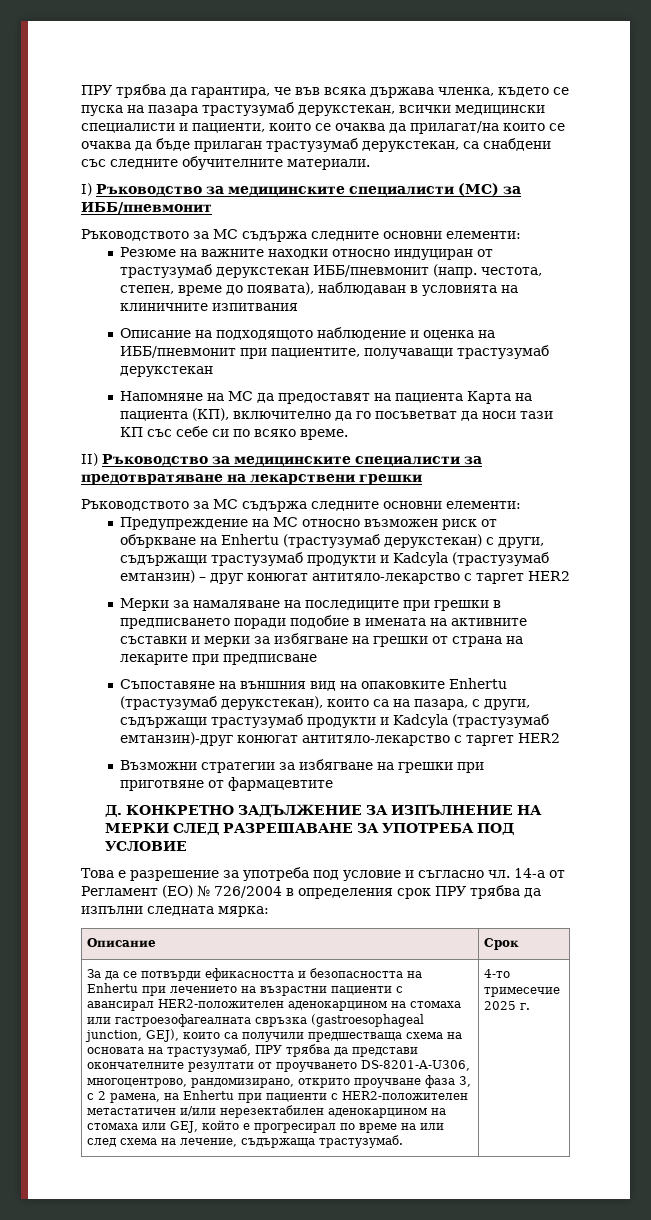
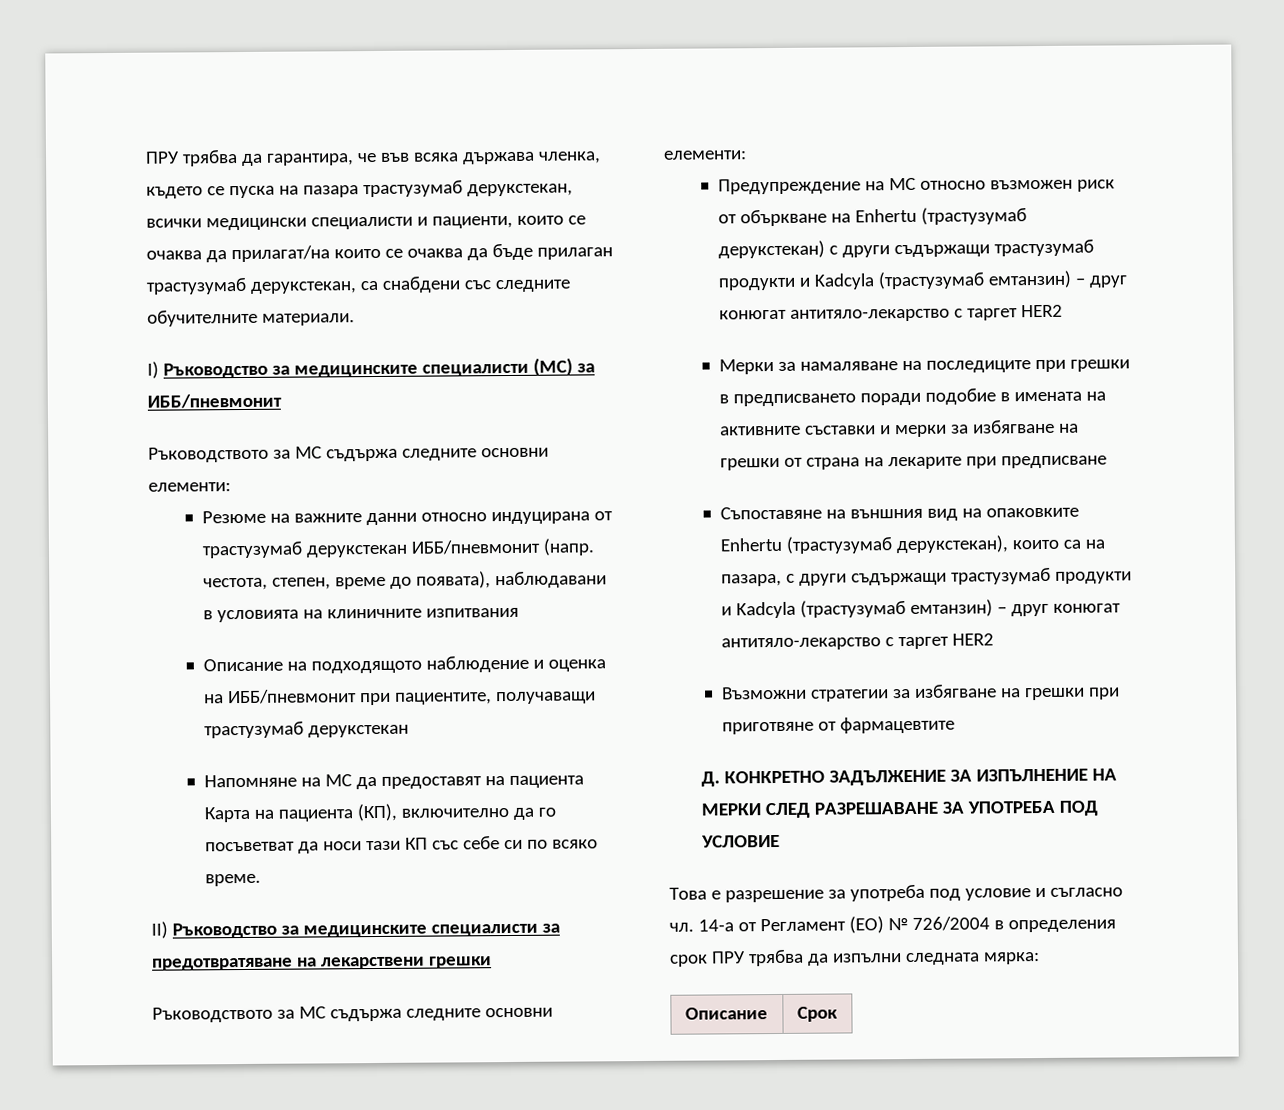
[267,249,473,260] находки относно индуциран -> [365,511,590,526] данни относно индуцирана
[317,282,406,295] наблюдаван -> [494,571,607,589] наблюдавани
[497,537,544,548] други, -> [841,245,890,258] други
[483,699,530,710] [119,714,549,728] [119,732,233,746] други, съдържащи трастузумаб продукти и Kadcyla (трастузумаб емтанзин)-друг -> [798,567,1132,586] [720,599,1049,619] други съдържащи трастузумаб продукти и Kadcyla (трастузумаб емтанзин) – друг
[86,968,422,981] [86,983,403,996] [86,999,461,1011] [86,1014,424,1027] [84,1029,462,1042] [86,1044,418,1057] [86,1060,470,1072] [86,1075,471,1088] [86,1090,468,1103] [86,1105,446,1118] [86,1120,444,1133] [86,1135,403,1148] [483,969,510,978] [483,987,560,997] [483,1001,530,1010] // За да се потвърди ефикасността и безопасността на Enhertu при лечението на възрастни пациенти с авансирал HER2-положителен аденокарцином на стомаха или гастроезофагеалната свръзка (gastroesophageal junction, GEJ), които са получили предшестваща схема на основата на трастузумаб, ПРУ трябва да представи окончателните резултати от проучването DS-8201-A-U306, многоцентрово, рандомизирано, открито проучване фаза 3, с 2 рамена, на Enhertu при пациенти с HER2-положителен метастатичен и/или нерезектабилен аденокарцином на стомаха или GEJ, който е прогресирал по време на или след схема на лечение, съдържаща трастузумаб. | 4-то тримесечие 2025 г. -> (838, 1014) none

